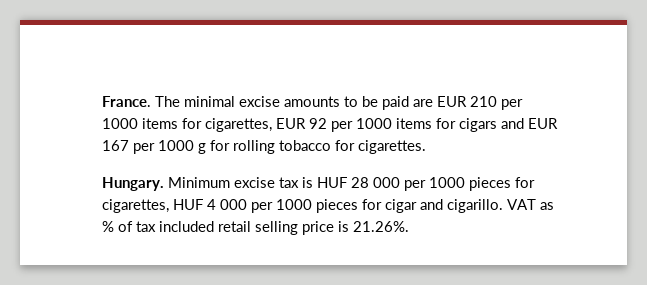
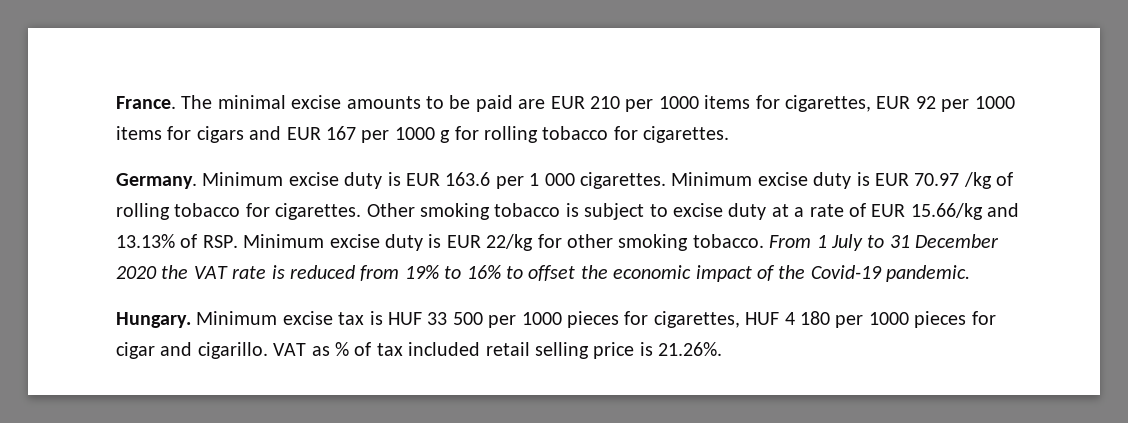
(426, 147) none -> [116,172,1014,189] [116,203,1020,220] [116,234,1000,251] [116,265,971,282] // Germany. Minimum excise duty is EUR 163.6 per 1 000 cigarettes. Minimum excise duty is EUR 70.97 /kg of rolling tobacco for cigarettes. Other smoking tobacco is subject to excise duty at a rate of EUR 15.66/kg and 13.13% of RSP. Minimum excise duty is EUR 22/kg for other smoking tobacco. From 1 July to 31 December 2020 the VAT rate is reduced from 19% to 16% to offset the economic impact of the Covid-19 pandemic.
[350,177,400,188] 28 000 -> [427,312,483,325] 33 500
[219,199,247,210] 000 -> [800,311,831,325] 180

